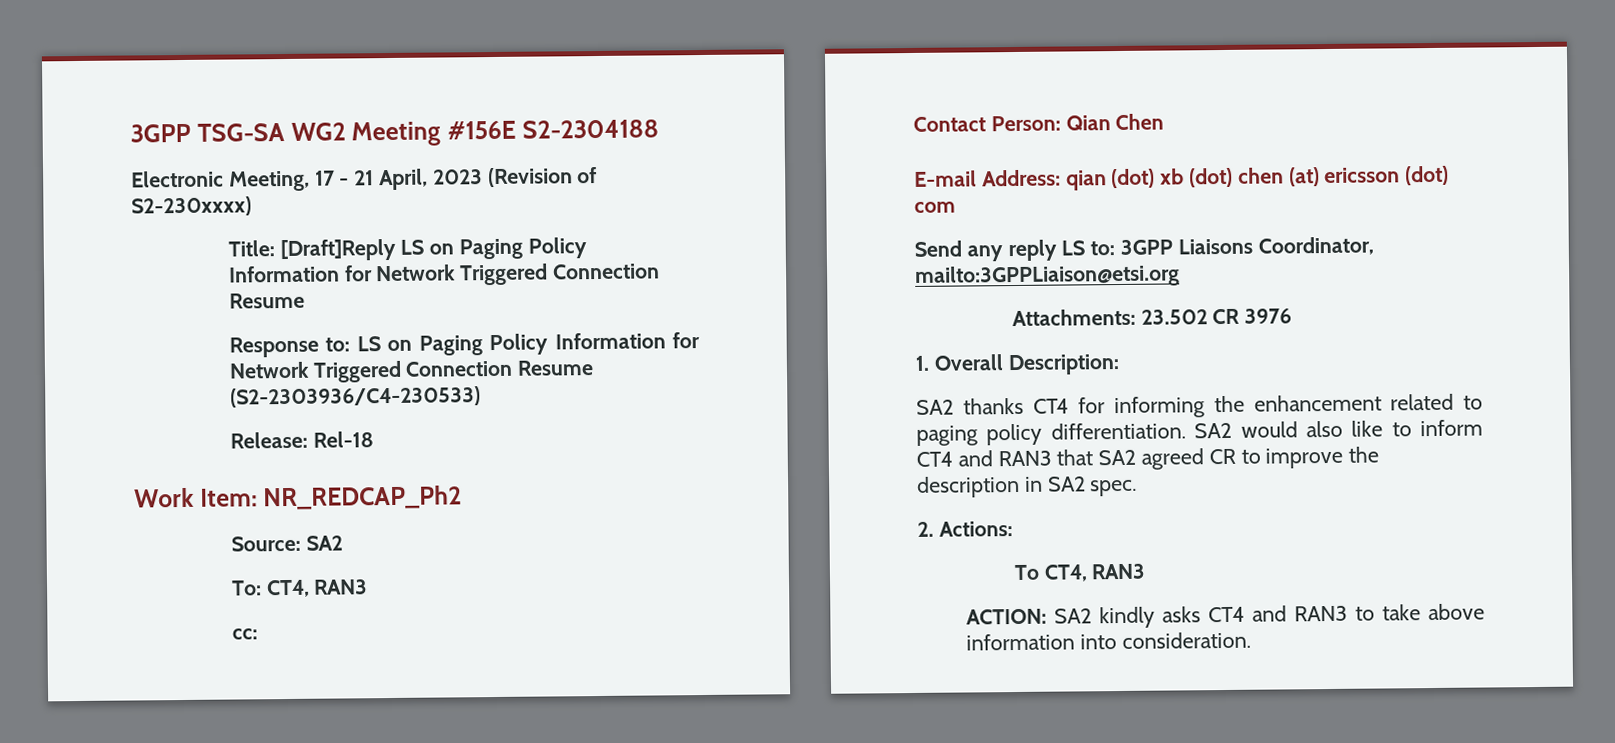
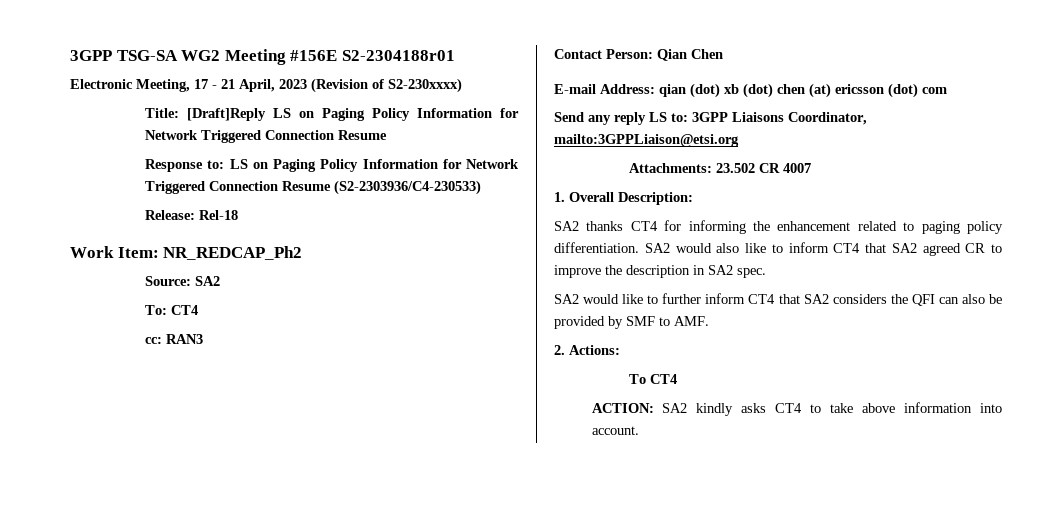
[521,119,659,139] S2-2304188 -> [341,50,455,61] S2-2304188r01
[265,579,369,598] CT4, RAN3 -> [171,305,199,315] CT4
(258, 634) none -> [166,334,204,344] RAN3
[1244,308,1293,324] 3976 -> [783,163,812,173] 4007
[957,450,1052,467] and RAN3 -> (861, 248) none
(1138, 488) none -> [554,293,1002,306] [554,316,709,329] // SA2 would like to further inform CT4 that SA2 considers the QFI can also be provided by SMF to AMF.
[1043,563,1147,582] CT4, RAN3 -> [650,374,678,384] CT4
[1252,605,1349,622] and RAN3 -> (803, 408) none
[1122,631,1252,649] consideration. -> [591,426,639,435] account.

